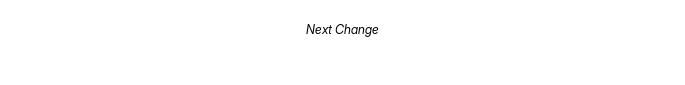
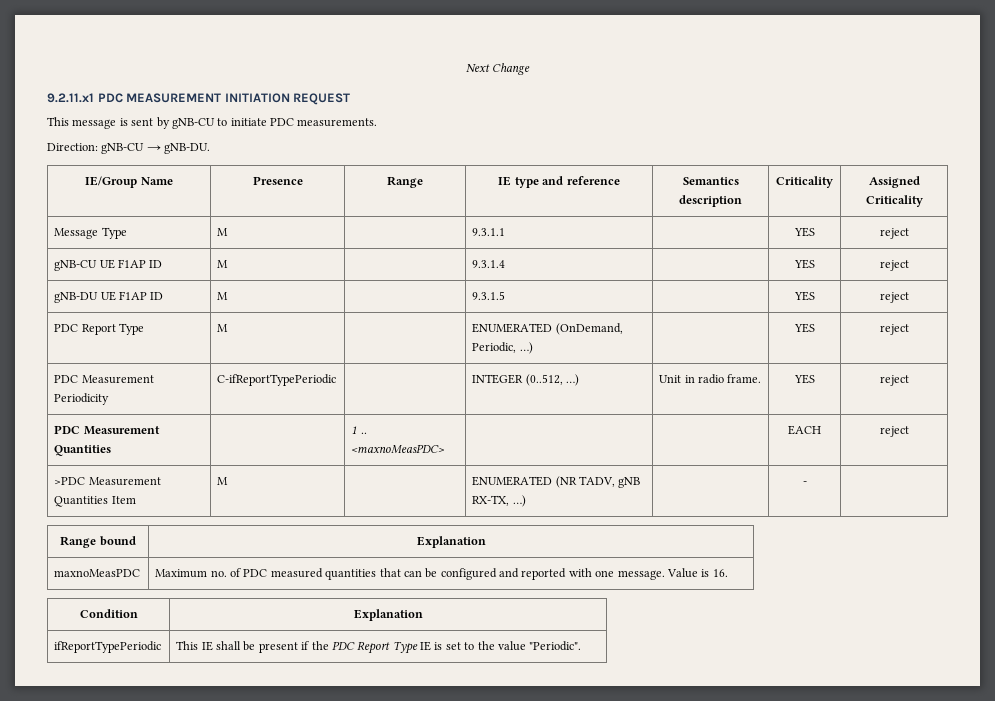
(380, 30) none -> [47,93,351,105] [47,117,378,129] [47,143,211,154] [85,176,173,188] [252,176,303,185] [387,176,423,188] [498,176,620,188] [682,177,739,185] [679,195,742,207] [776,176,833,188] [868,176,920,188] [865,195,923,207] [54,227,127,239] [217,228,229,236] [472,228,506,236] [793,227,815,237] [879,228,909,239] [54,259,163,271] [217,260,229,268] [472,260,506,268] [793,259,815,269] [879,260,909,271] [54,291,164,303] [217,292,229,300] [472,291,506,300] [793,291,815,301] [879,292,909,303] [54,323,145,335] [217,324,229,332] [472,323,623,335] [472,342,533,354] [793,323,815,333] [879,324,909,335] [54,375,154,384] [54,393,110,405] [217,374,337,386] [472,374,580,386] [659,374,762,384] [793,374,815,384] [879,375,909,386] [54,425,160,435] [54,445,112,456] [351,426,367,434] [351,444,446,454] [788,425,821,435] [879,426,909,437] [54,477,161,486] [54,496,136,507] [217,477,229,485] [472,476,641,488] [472,495,526,507] [802,481,807,485] [60,536,136,548] [416,536,486,548] [54,569,141,577] [155,568,728,580] [79,609,138,618] [353,609,423,621] [54,641,162,653] [176,641,582,654] // 9.2.11.x1 PDC MEASUREMENT INITIATION REQUEST // This message is sent by gNB-CU to initiate PDC measurements. // Direction: gNB-CU → gNB-DU. // IE/Group Name | Presence | Range | IE type and reference | Semantics description | Criticality | Assigned Criticality // Message Type | M | | 9.3.1.1 | | YES | reject // gNB-CU UE F1AP ID | M | | 9.3.1.4 | | YES | reject // gNB-DU UE F1AP ID | M | | 9.3.1.5 | | YES | reject // PDC Report Type | M | | ENUMERATED (OnDemand, Periodic, …) | | YES | reject // PDC Measurement Periodicity | C-ifReportTypePeriodic | | INTEGER (0..512, …) | Unit in radio frame. | YES | reject // PDC Measurement Quantities | | 1 .. <maxnoMeasPDC> | | | EACH | reject // >PDC Measurement Quantities Item | M | | ENUMERATED (NR TADV, gNB RX-TX, …) | | - | // Range bound | Explanation // maxnoMeasPDC | Maximum no. of PDC measured quantities that can be configured and reported with one message. Value is 16. // Condition | Explanation // ifReportTypePeriodic | This IE shall be present if the PDC Report Type IE is set to the value "Periodic".

